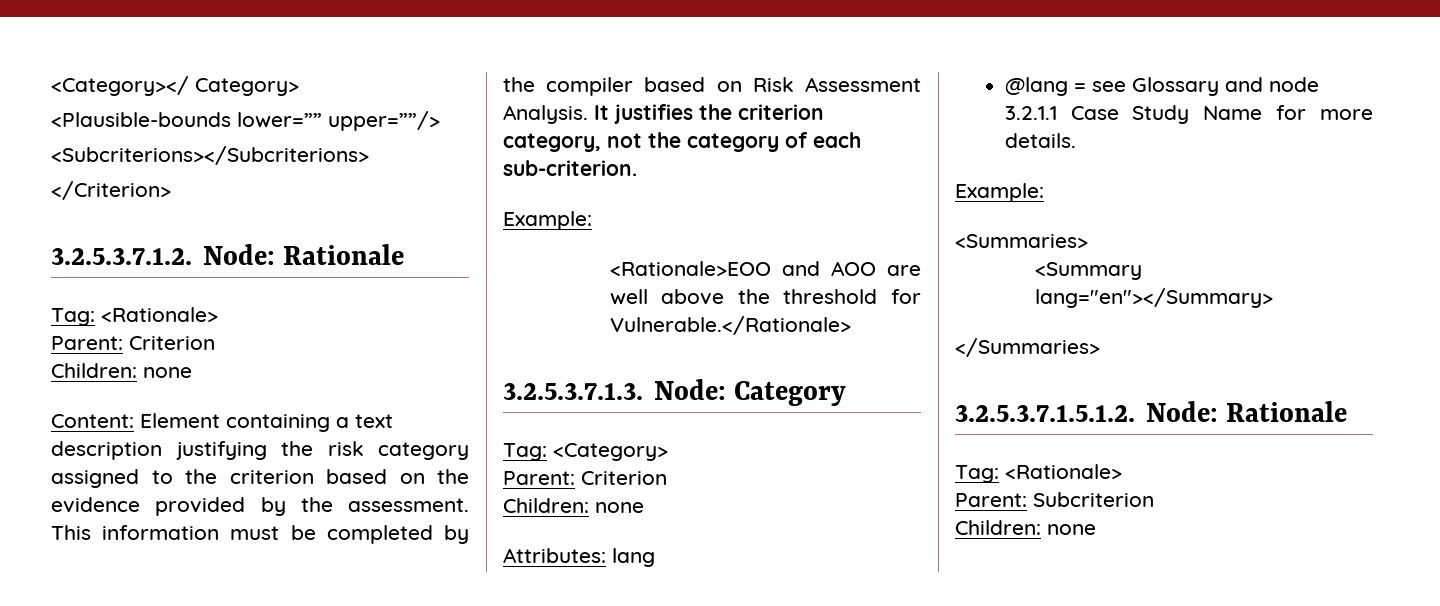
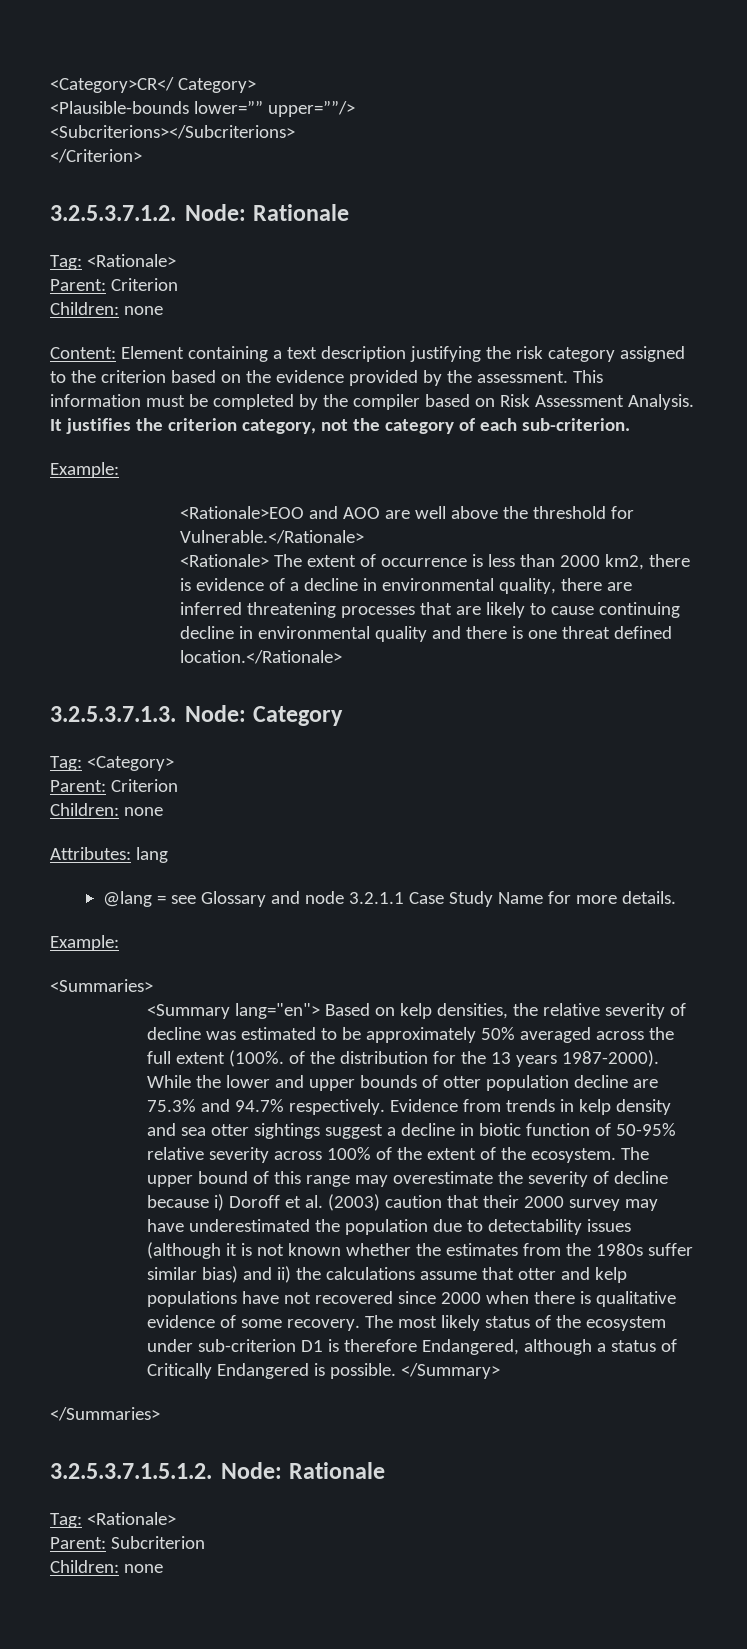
[51,76,189,96] <Category></ -> [50,77,174,93] <Category>CR</
(851, 325) none -> [179,554,690,570] [179,578,632,594] [179,602,680,618] [179,626,672,642] [179,650,342,664] // <Rationale> The extent of occurrence is less than 2000 km2, there is evidence of a decline in environmental quality, there are inferred threatening processes that are likely to cause continuing decline in environmental quality and there is one threat defined location.</Rationale>
[1035,288,1274,308] lang="en"></Summary> -> [235,1003,687,1019] [147,1027,675,1043] [147,1050,660,1067] [147,1075,659,1091] [147,1099,672,1115] [147,1123,677,1139] [147,1147,650,1163] [147,1171,669,1187] [147,1194,659,1211] [147,1219,632,1235] [147,1242,694,1259] [147,1266,628,1283] [147,1291,677,1307] [147,1315,667,1331] [147,1339,678,1355] [147,1363,501,1379] lang="en"> Based on kelp densities, the relative severity of decline was estimated to be approximately 50% averaged across the full extent (100%. of the distribution for the 13 years 1987-2000). While the lower and upper bounds of otter population decline are 75.3% and 94.7% respectively. Evidence from trends in kelp density and sea otter sightings suggest a decline in biotic function of 50-95% relative severity across 100% of the extent of the ecosystem. The upper bound of this range may overestimate the severity of decline because i) Doroff et al. (2003) caution that their 2000 survey may have underestimated the population due to detectability issues (although it is not known whether the estimates from the 1980s suffer similar bias) and ii) the calculations assume that otter and kelp populations have not recovered since 2000 when there is qualitative evidence of some recovery. The most likely status of the ecosystem under sub-criterion D1 is therefore Endangered, although a status of Critically Endangered is possible. </Summary>

